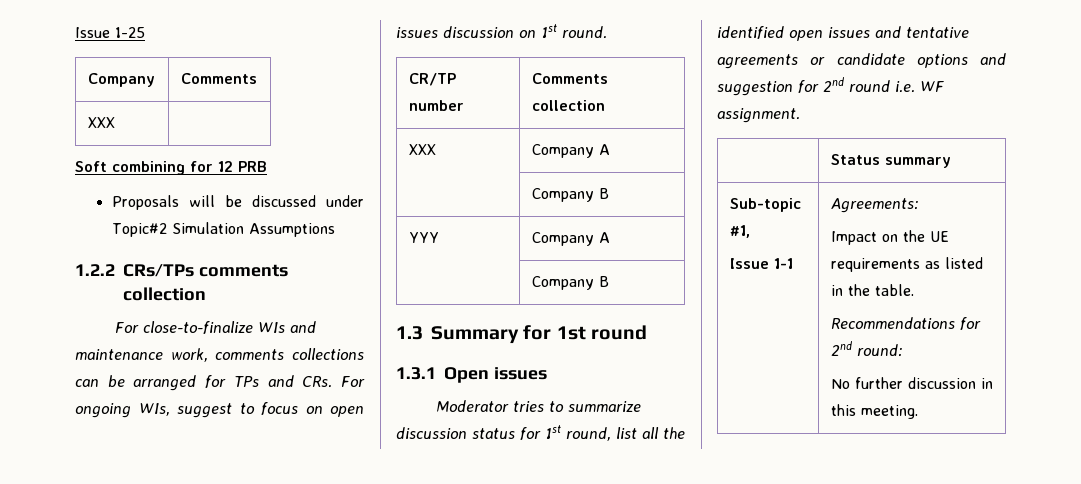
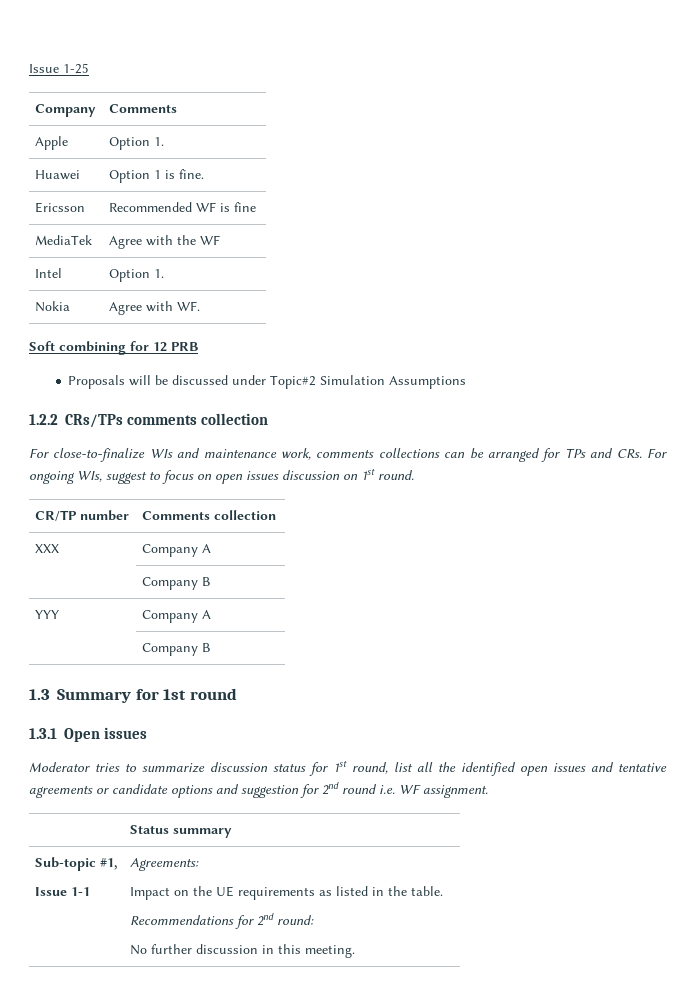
[87,117,115,128] XXX | -> [35,136,69,150] [109,137,165,150] [35,170,81,180] [109,169,205,183] [35,202,86,213] [109,202,257,212] [35,235,93,245] [109,235,221,249] [35,268,63,278] [109,269,165,282] [35,301,71,312] [109,301,201,315] Apple | Option 1. // Huawei | Option 1 is fine. // Ericsson | Recommended WF is fine // MediaTek | Agree with the WF // Intel | Option 1. // Nokia | Agree with WF.

